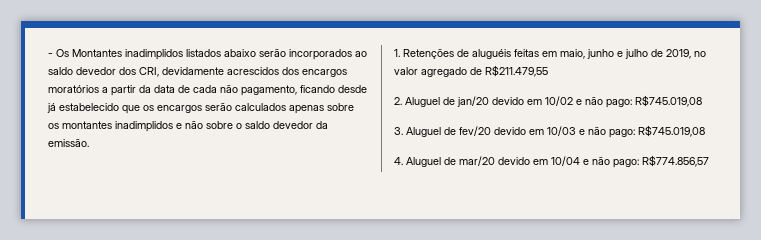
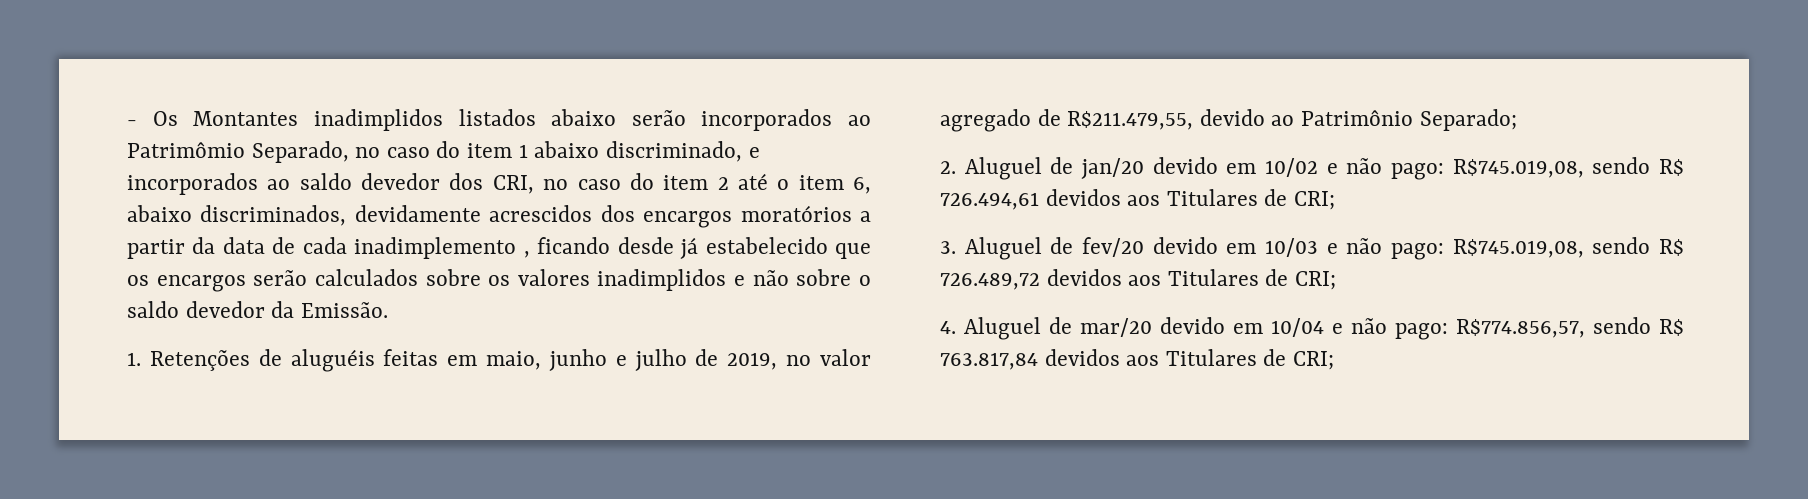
[48,67,159,77] saldo devedor dos CRI, -> [127,141,760,163] [127,173,871,195] [127,205,347,226] Patrimômio Separado, no caso do item 1 abaixo discriminado, e incorporados ao saldo devedor dos CRI, no caso do item 2 até o item 6, abaixo discriminados,
[220,84,297,96] não pagamento, -> [354,237,530,259] inadimplemento ,
[289,105,324,114] apenas -> (418, 277) none
[62,121,112,129] montantes -> [517,269,590,286] valores
[48,138,89,147] emissão. -> [300,302,388,318] Emissão.
[485,65,548,77] R$211.479,55 -> [1067,109,1517,131] R$211.479,55, devido ao Patrimônio Separado;
[635,95,702,107] R$745.019,08 -> [1452,157,1684,178] [940,189,1336,210] R$745.019,08, sendo R$ 726.494,61 devidos aos Titulares de CRI;
[638,125,705,137] R$745.019,08 -> [1452,237,1684,258] [940,269,1337,290] R$745.019,08, sendo R$ 726.489,72 devidos aos Titulares de CRI;
[642,155,709,167] R$774.856,57 -> [1456,317,1684,338] [940,349,1335,370] R$774.856,57, sendo R$ 763.817,84 devidos aos Titulares de CRI;

